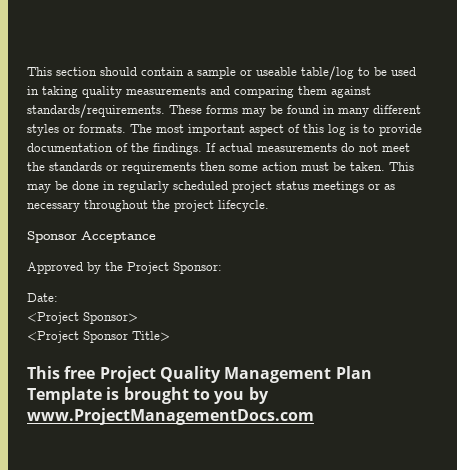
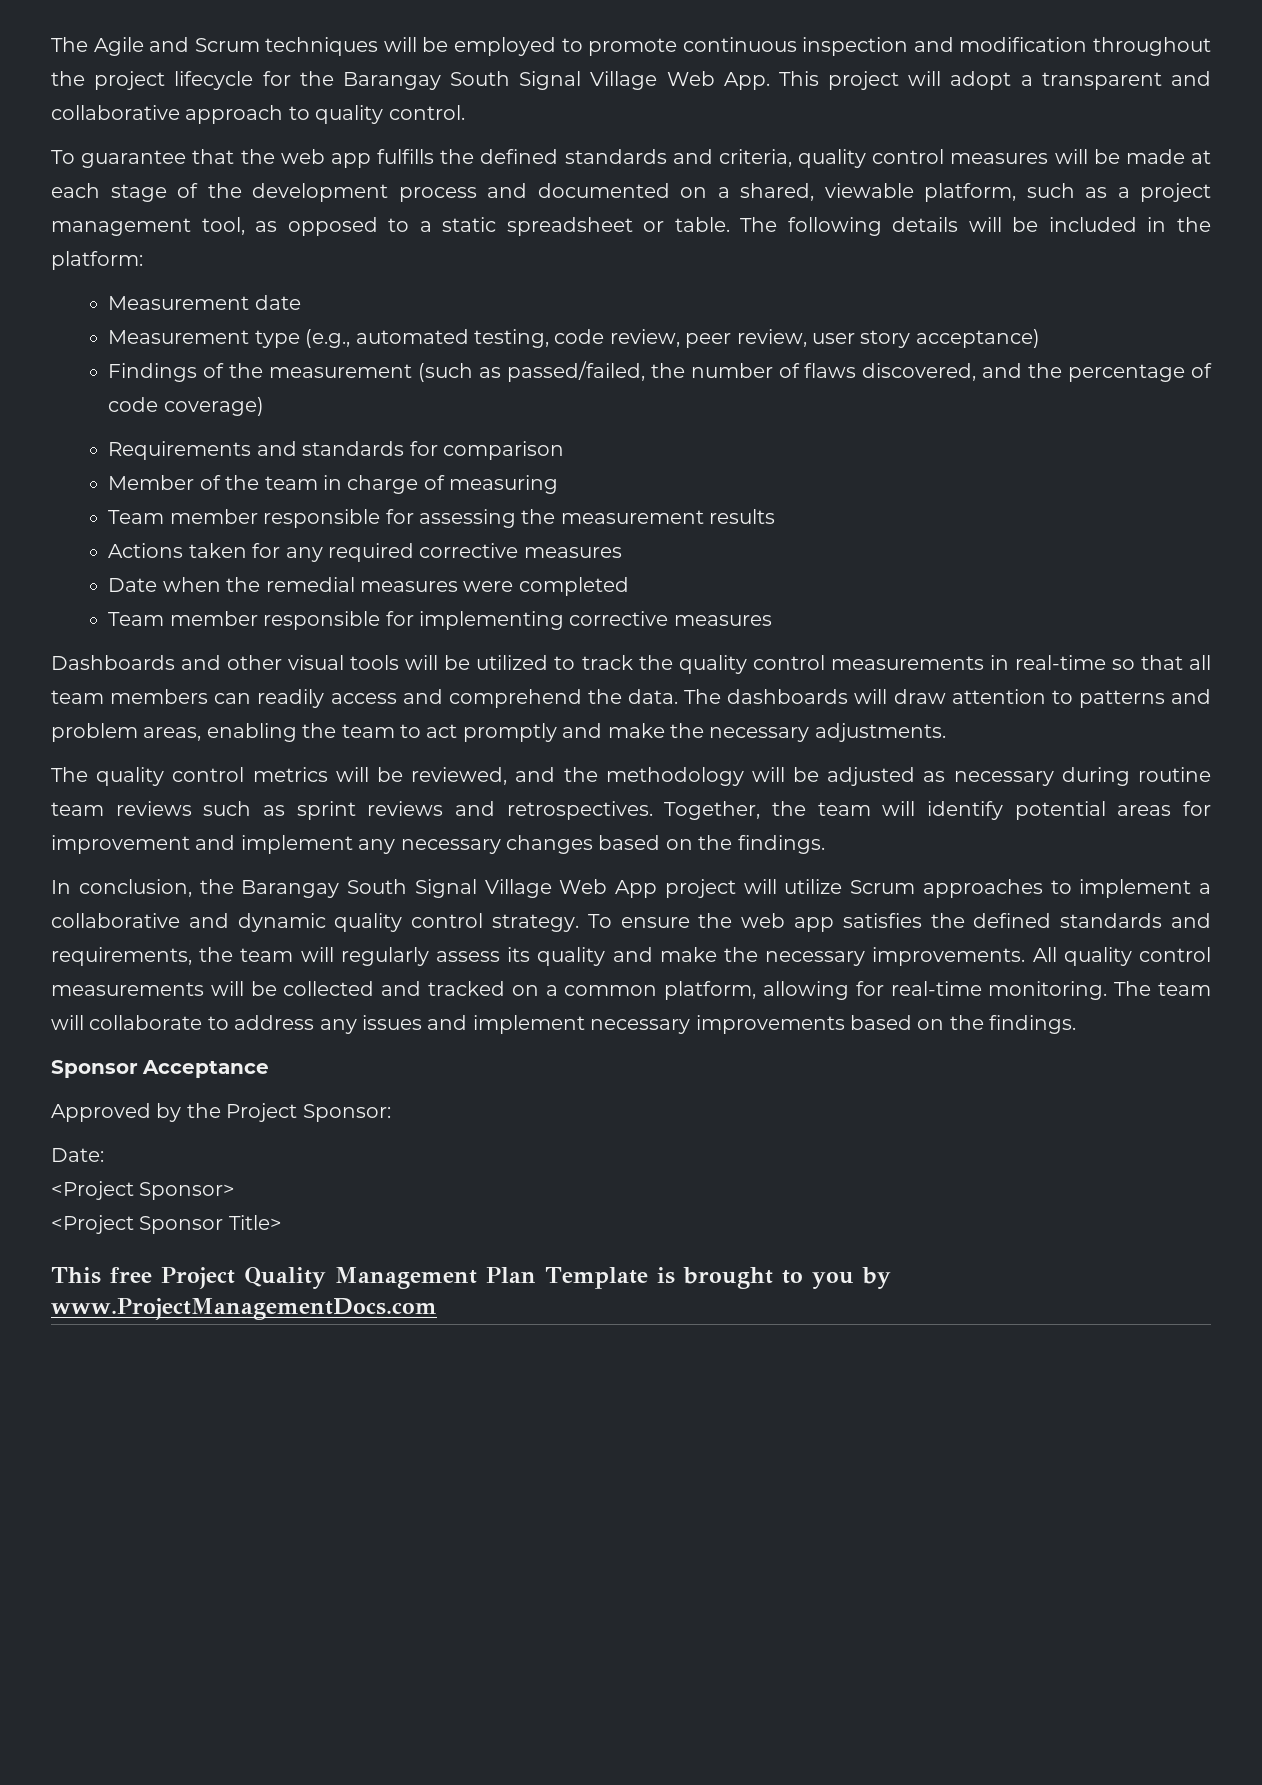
[27,66,416,80] [27,86,371,98] [27,104,421,118] [27,124,422,136] [27,143,410,155] [27,162,414,174] [27,181,395,193] [27,200,269,212] This section should contain a sample or useable table/log to be used in taking quality measurements and comparing them against standards/requirements. These forms may be found in many different styles or formats. The most important aspect of this log is to provide documentation of the findings. If actual measurements do not meet the standards or requirements then some action must be taken. This may be done in regularly scheduled project status meetings or as necessary throughout the project lifecycle. -> [51,37,1211,56] [51,71,1211,90] [51,105,465,124] [51,149,1211,168] [51,183,1211,202] [51,217,1211,236] [51,251,143,270] [108,295,301,310] [108,329,1040,348] [108,361,1212,382] [108,397,264,416] [108,441,564,460] [108,475,559,494] [108,509,776,528] [108,543,622,562] [108,577,629,596] [108,611,772,630] [51,655,1211,674] [51,689,1211,708] [51,723,946,742] [51,767,1211,786] [51,801,1211,820] [51,835,825,854] [51,879,1211,898] [51,913,1211,932] [51,947,1212,966] [51,981,1211,1000] [51,1015,1077,1034] The Agile and Scrum techniques will be employed to promote continuous inspection and modification throughout the project lifecycle for the Barangay South Signal Village Web App. This project will adopt a transparent and collaborative approach to quality control. // To guarantee that the web app fulfills the defined standards and criteria, quality control measures will be made at each stage of the development process and documented on a shared, viewable platform, such as a project management tool, as opposed to a static spreadsheet or table. The following details will be included in the platform: // Measurement date // Measurement type (e.g., automated testing, code review, peer review, user story acceptance) // Findings of the measurement (such as passed/failed, the number of flaws discovered, and the percentage of code coverage) // Requirements and standards for comparison // Member of the team in charge of measuring // Team member responsible for assessing the measurement results // Actions taken for any required corrective measures // Date when the remedial measures were completed // Team member responsible for implementing corrective measures // Dashboards and other visual tools will be utilized to track the quality control measurements in real-time so that all team members can readily access and comprehend the data. The dashboards will draw attention to patterns and problem areas, enabling the team to act promptly and make the necessary adjustments. // The quality control metrics will be reviewed, and the methodology will be adjusted as necessary during routine team reviews such as sprint reviews and retrospectives. Together, the team will identify potential areas for improvement and implement any necessary changes based on the findings. // In conclusion, the Barangay South Signal Village Web App project will utilize Scrum approaches to implement a collaborative and dynamic quality control strategy. To ensure the web app satisfies the defined standards and requirements, the team will regularly assess its quality and make the necessary improvements. All quality control measurements will be collected and tracked on a common platform, allowing for real-time monitoring. The team will collaborate to address any issues and implement necessary improvements based on the findings.

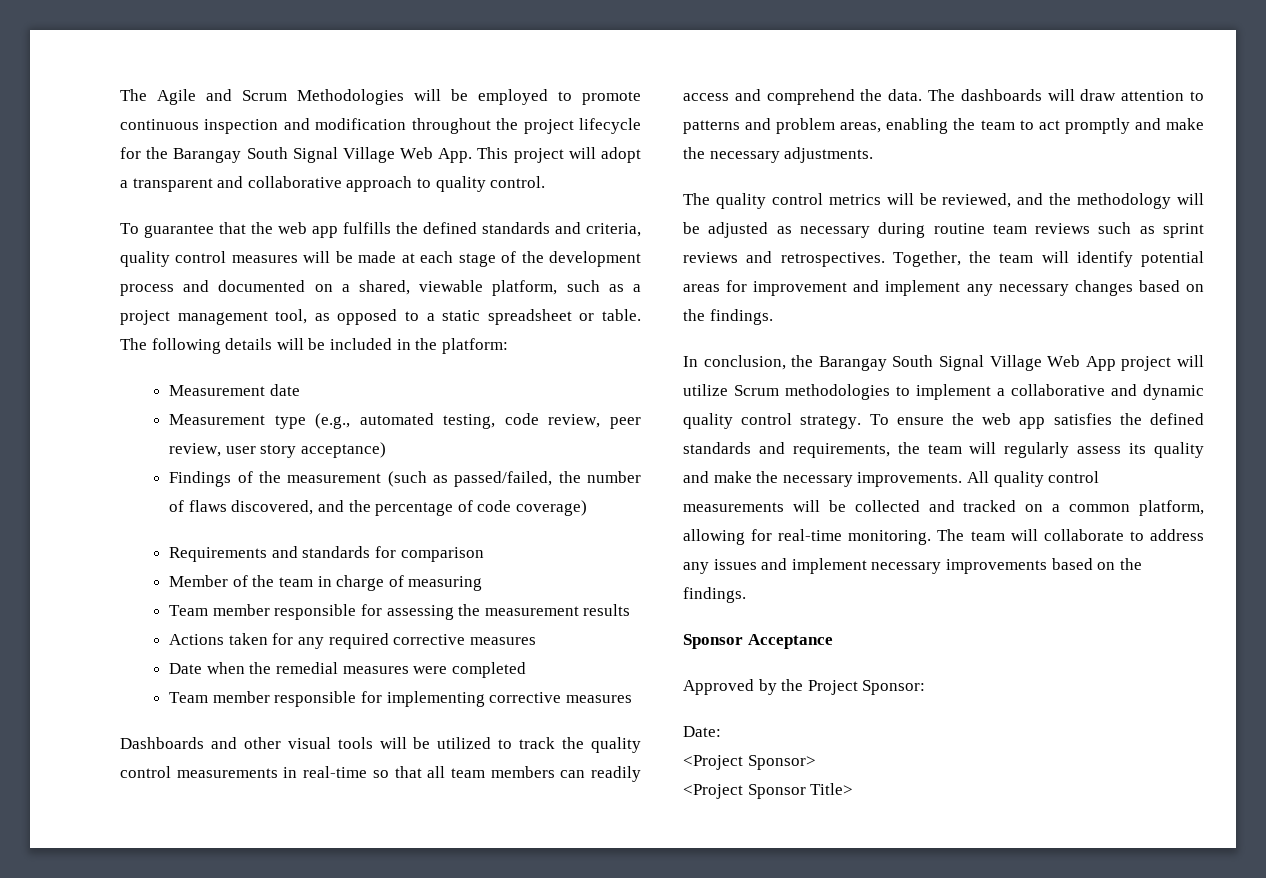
[265,37,379,56] techniques -> [297,89,404,105] Methodologies
[922,879,1043,898] approaches -> [785,384,890,400] methodologies
[51,1267,891,1289] [51,1298,437,1320] // This free Project Quality Management Plan Template is brought to you by www.ProjectManagementDocs.com -> (854, 789) none

